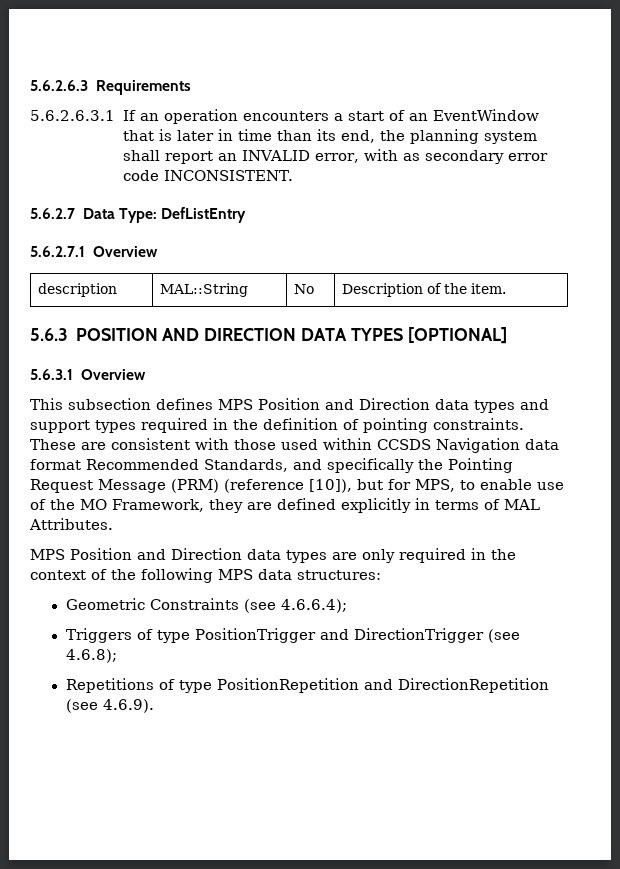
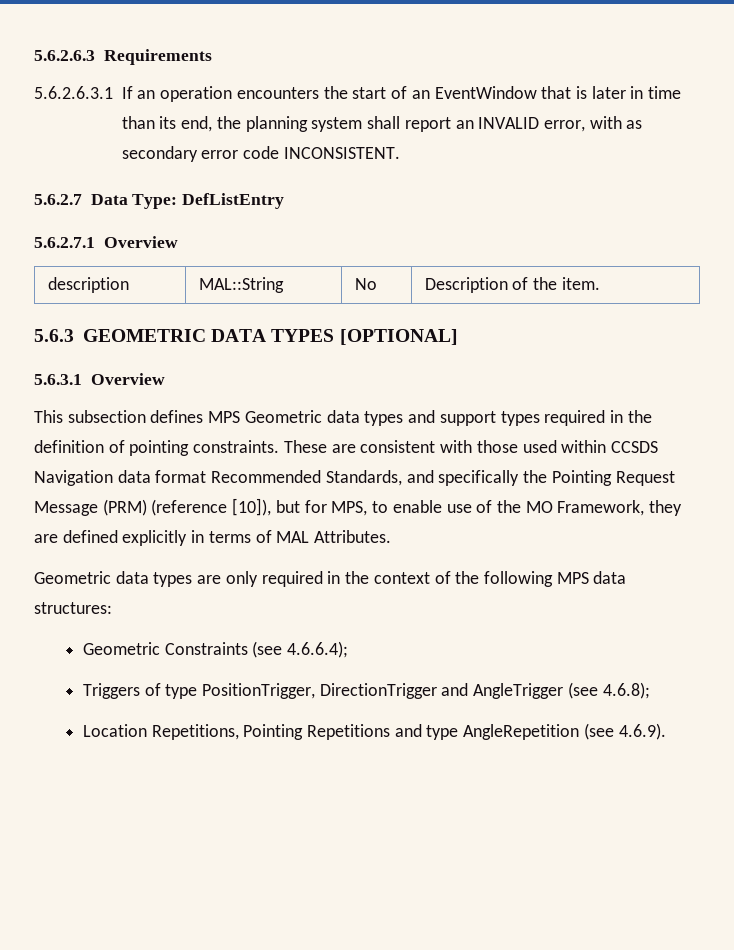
[333,113,343,121] a -> [323,86,348,99] the
[75,328,297,341] POSITION AND DIRECTION -> [82,329,206,342] GEOMETRIC
[258,398,430,410] Position and Direction -> [244,410,322,423] Geometric
[30,548,242,560] MPS Position and Direction -> [34,571,111,584] Geometric
[194,628,520,643] [65,649,117,663] [65,678,549,693] PositionTrigger and DirectionTrigger (see 4.6.8); // Repetitions of type PositionRepetition and DirectionRepetition -> [201,682,650,699] [82,724,580,740] PositionTrigger, DirectionTrigger and AngleTrigger (see 4.6.8); // Location Repetitions, Pointing Repetitions and type AngleRepetition

